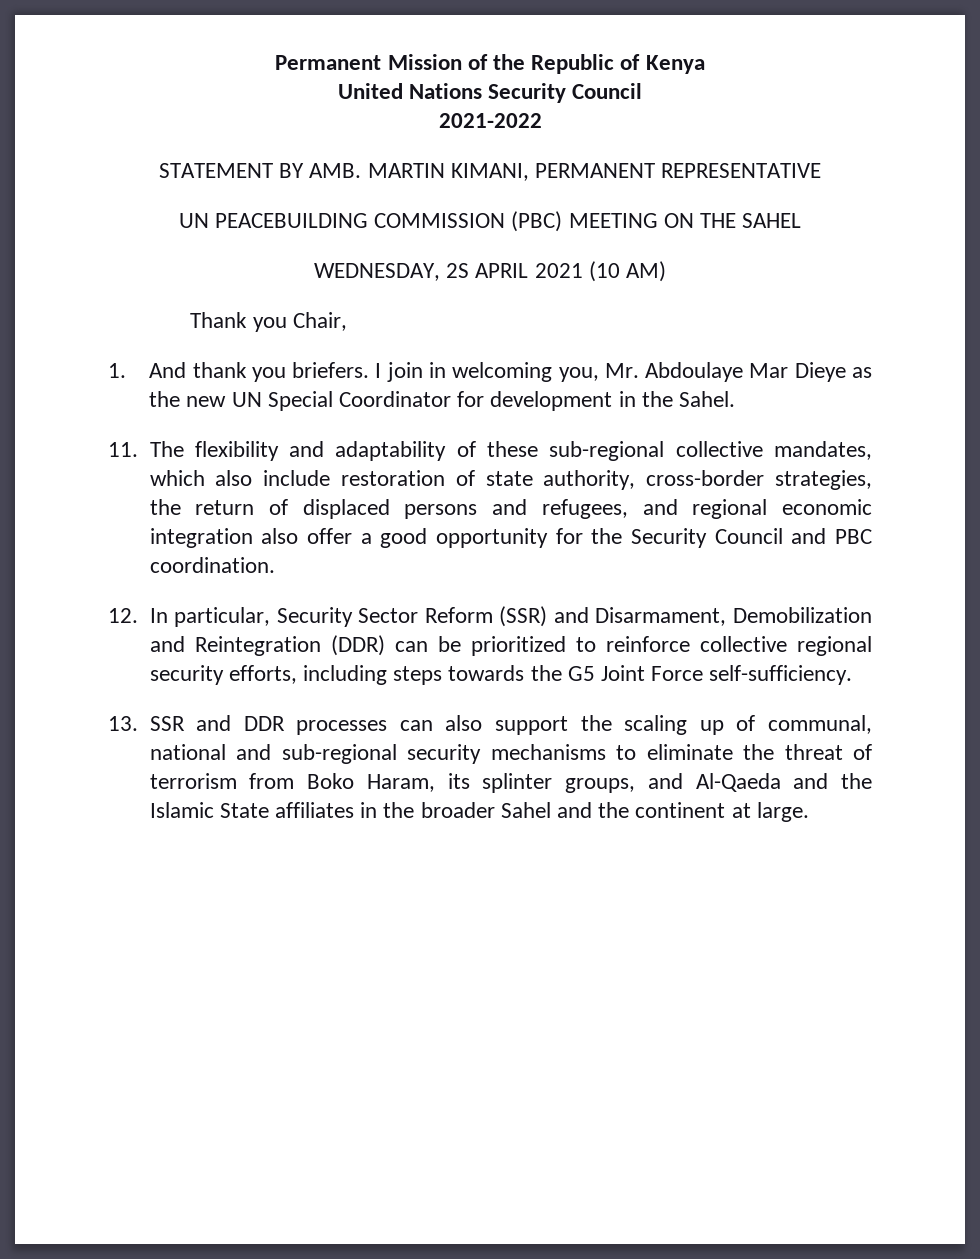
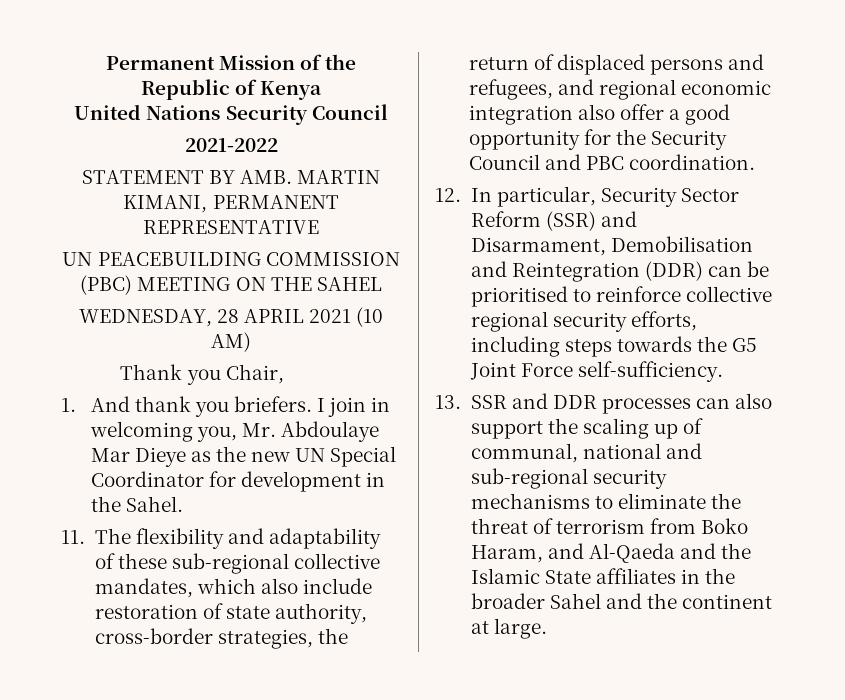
[446,263,470,278] 2S -> [216,309,239,323] 28
[733,607,872,623] Demobilization -> [610,236,753,252] Demobilisation
[470,636,566,656] prioritized -> [470,286,568,307] prioritised
[447,773,635,793] its splinter groups, -> (543, 554) none

